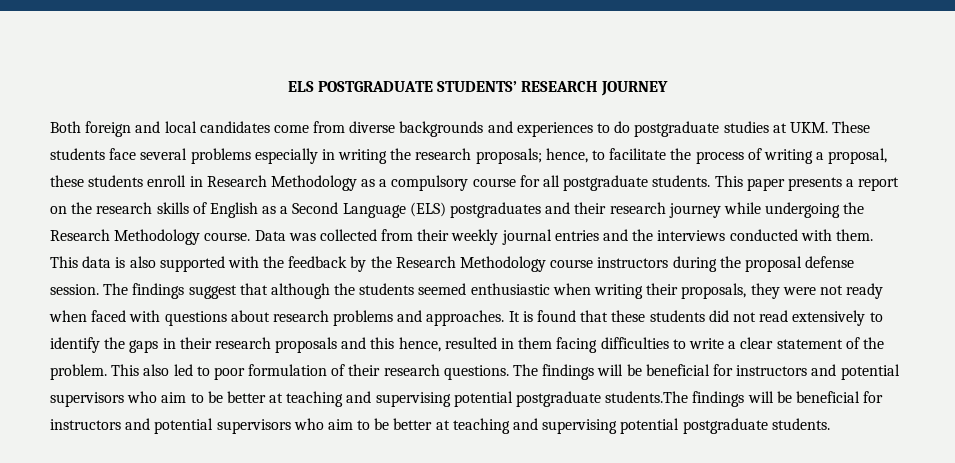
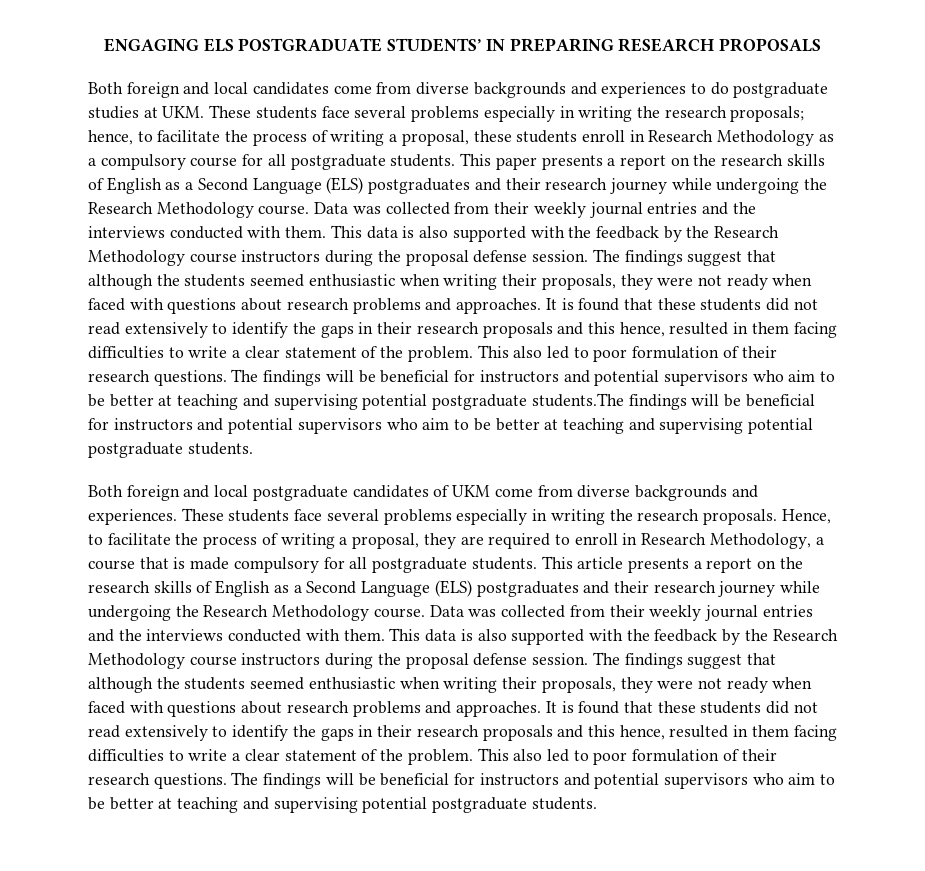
(287, 86) none -> [103,38,199,52] ENGAGING
[521,81,669,96] RESEARCH JOURNEY -> [485,38,822,52] IN PREPARING RESEARCH PROPOSALS
(830, 424) none -> [88,485,758,501] [88,508,831,525] [88,533,824,549] [88,556,803,573] [88,580,821,597] [88,605,813,621] [88,628,838,645] [88,652,776,669] [88,677,813,693] [88,701,818,717] [88,725,837,741] [88,748,777,765] [88,772,836,789] [88,797,597,813] // Both foreign and local postgraduate candidates of UKM come from diverse backgrounds and experiences. These students face several problems especially in writing the research proposals. Hence, to facilitate the process of writing a proposal, they are required to enroll in Research Methodology, a course that is made compulsory for all postgraduate students. This article presents a report on the research skills of English as a Second Language (ELS) postgraduates and their research journey while undergoing the Research Methodology course. Data was collected from their weekly journal entries and the interviews conducted with them. This data is also supported with the feedback by the Research Methodology course instructors during the proposal defense session. The findings suggest that although the students seemed enthusiastic when writing their proposals, they were not ready when faced with questions about research problems and approaches. It is found that these students did not read extensively to identify the gaps in their research proposals and this hence, resulted in them facing difficulties to write a clear statement of the problem. This also led to poor formulation of their research questions. The findings will be beneficial for instructors and potential supervisors who aim to be better at teaching and supervising potential postgraduate students.

